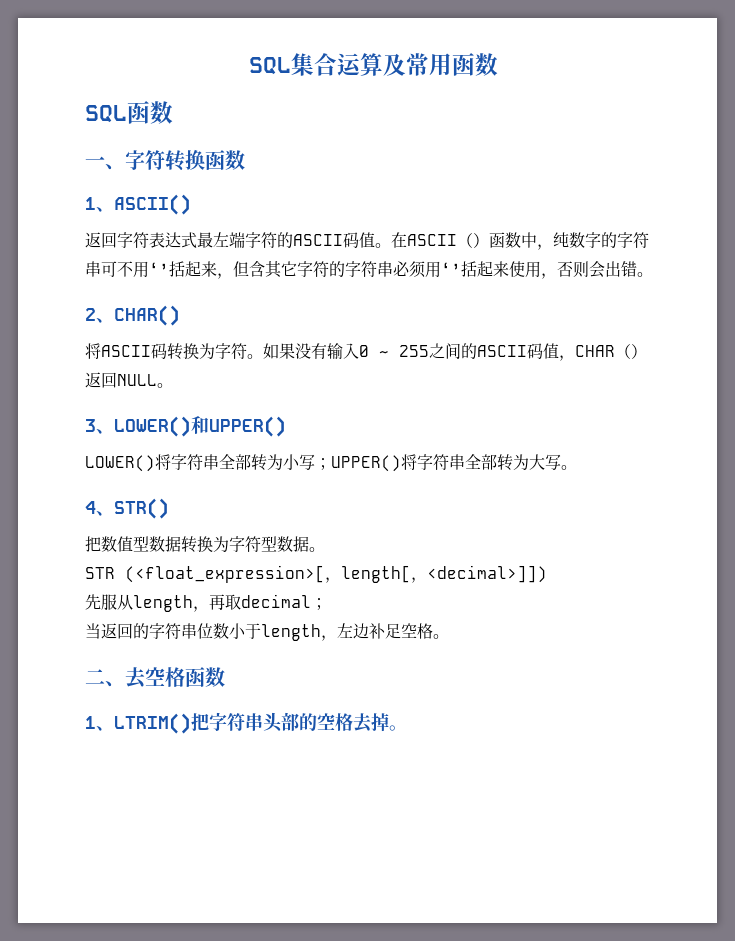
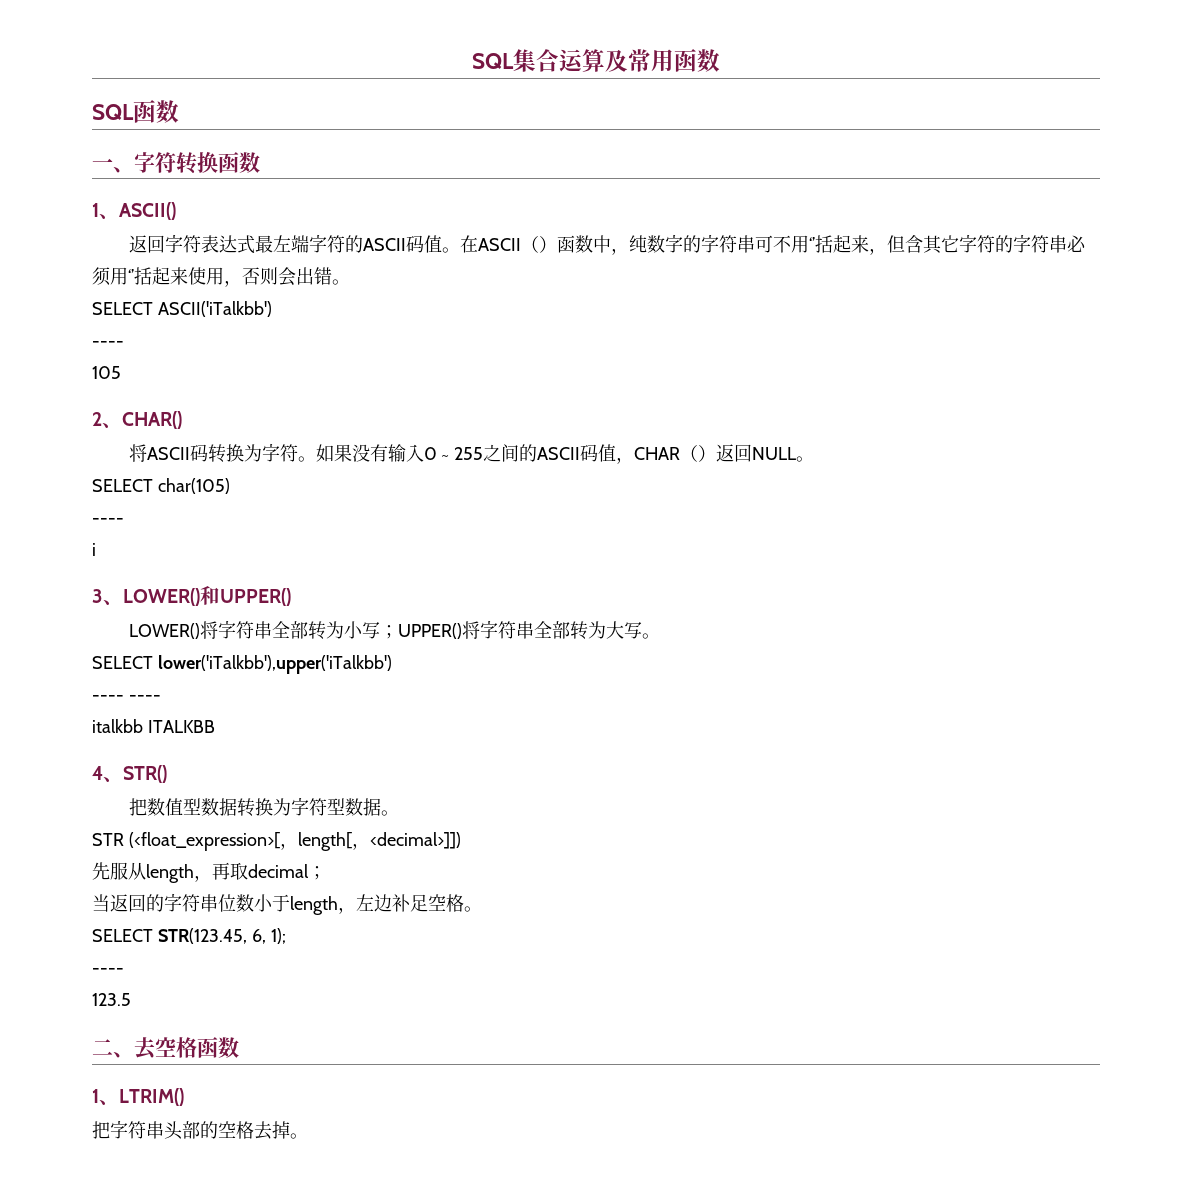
(653, 274) none -> [92,301,272,317] [92,341,124,347] [92,366,121,379] // SELECT ASCII('iTalkbb') // ---- // 105
(173, 385) none -> [92,478,230,494] [92,518,124,524] [92,543,96,556] // SELECT char(105) // ---- // i
(577, 467) none -> [92,655,392,674] [92,695,161,701] [92,719,215,733] // SELECT lower('iTalkbb'),upper('iTalkbb') // ---- ---- // italkbb ITALKBB
(449, 636) none -> [92,928,286,944] [92,968,124,974] [92,993,131,1006] // SELECT STR(123.45, 6, 1); // ---- // 123.5
(191, 723) none -> (184, 1097) //

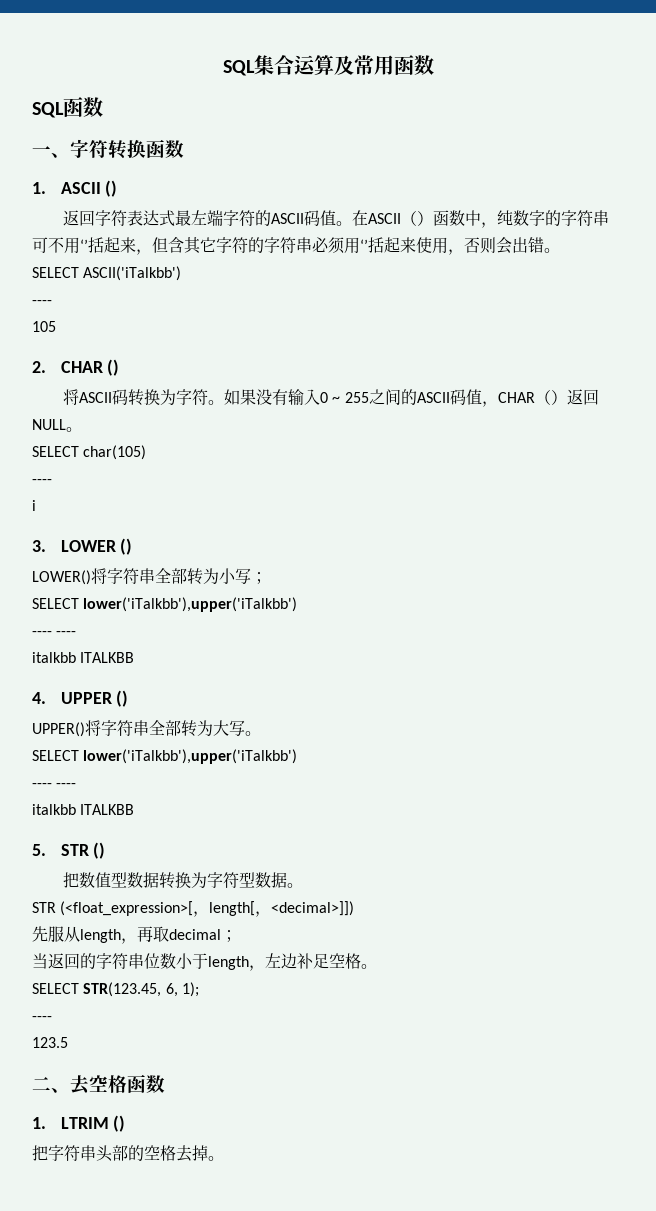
[92,202,176,220] 1、ASCII() -> [32,180,118,197] 1. ASCII ()
[92,411,182,429] 2、CHAR() -> [32,359,120,376] 2. CHAR ()
[92,586,291,606] 3、LOWER()和UPPER() -> [32,538,133,555] 3. LOWER ()
(398, 632) none -> [32,597,298,612] [32,631,77,636] [32,652,135,663] [32,690,129,707] // SELECT lower('iTalkbb'),upper('iTalkbb') // ---- ---- // italkbb ITALKBB // 4. UPPER () //
[92,765,167,783] 4、STR() -> [32,842,106,859] 5. STR ()
[92,1088,184,1106] 1、LTRIM() -> [32,1115,126,1132] 1. LTRIM ()

